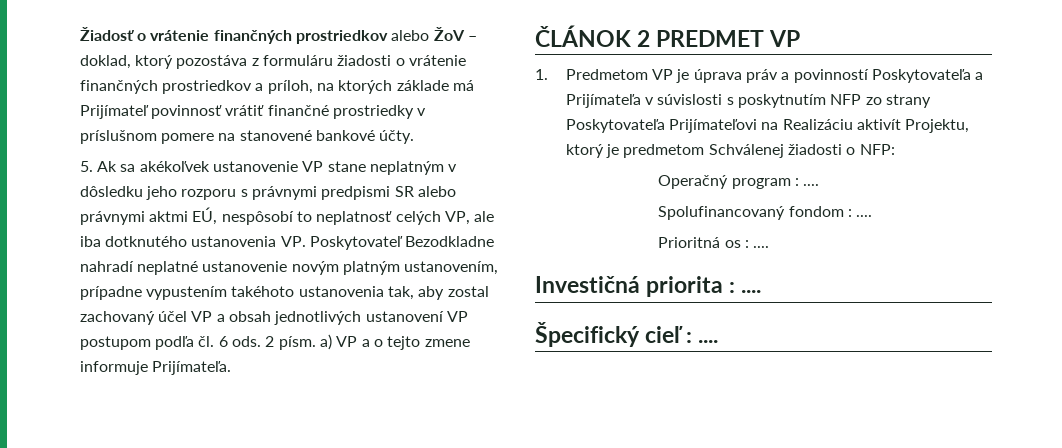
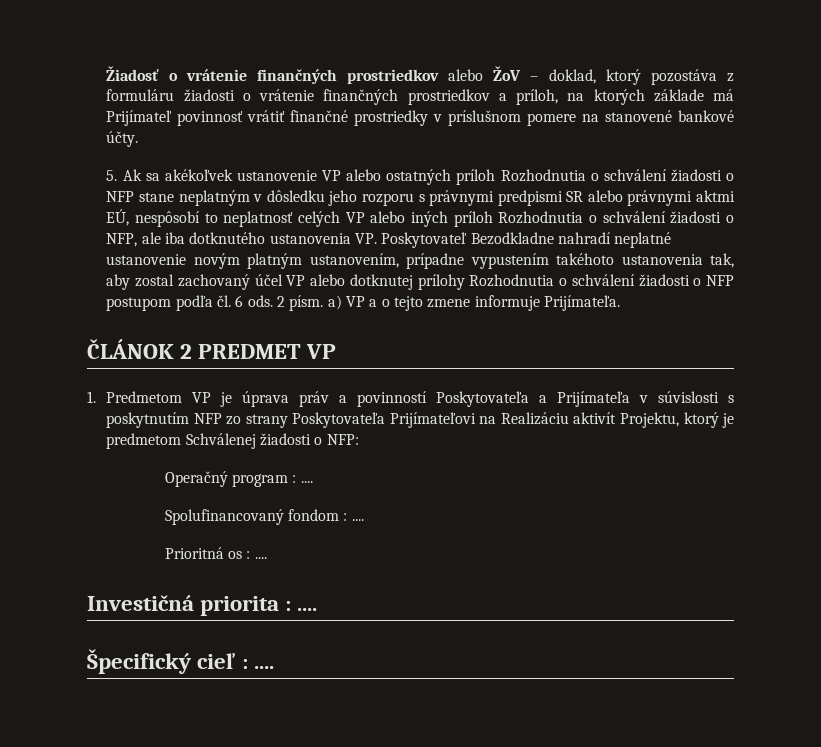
(324, 166) none -> [346,169,734,185] [106,191,135,202] alebo ostatných príloh Rozhodnutia o schválení žiadosti o NFP
[445,211,471,225] VP, -> [345,211,734,227] [106,233,138,247] VP alebo iných príloh Rozhodnutia o schválení žiadosti o NFP,
[216,311,469,325] a obsah jednotlivých ustanovení VP -> [310,274,734,290] alebo dotknutej prílohy Rozhodnutia o schválení žiadosti o NFP

